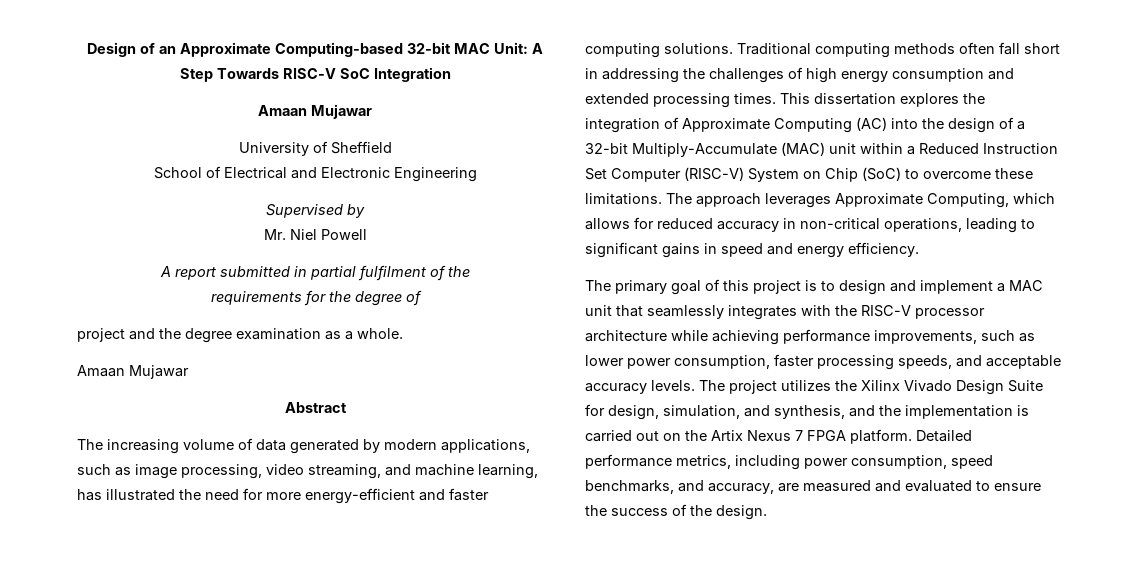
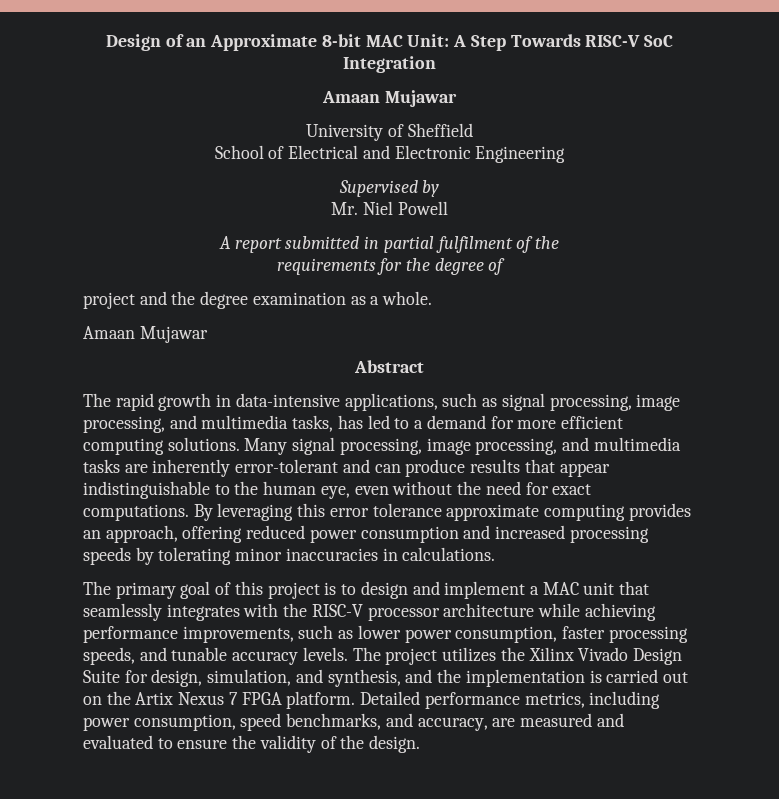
[275,42,451,57] Computing-based 32-bit -> [321,34,361,47] 8-bit
[107,438,530,454] [77,464,538,479] [77,488,489,504] [585,42,1060,58] [585,67,1014,83] [585,93,985,108] [585,117,1025,133] [585,142,1058,157] [585,167,1033,182] [585,193,1055,208] [585,217,1035,233] [585,242,919,258] increasing volume of data generated by modern applications, such as image processing, video streaming, and machine learning, has illustrated the need for more energy-efficient and faster computing solutions. Traditional computing methods often fall short in addressing the challenges of high energy consumption and extended processing times. This dissertation explores the integration of Approximate Computing (AC) into the design of a 32-bit Multiply-Accumulate (MAC) unit within a Reduced Instruction Set Computer (RISC-V) System on Chip (SoC) to overcome these limitations. The approach leverages Approximate Computing, which allows for reduced accuracy in non-critical operations, leading to significant gains in speed and energy efficiency. -> [115,393,681,411] [83,415,623,433] [83,437,681,455] [83,459,610,477] [83,481,592,499] [83,503,691,521] [83,525,649,543] [83,547,496,565] rapid growth in data-intensive applications, such as signal processing, image processing, and multimedia tasks, has led to a demand for more efficient computing solutions. Many signal processing, image processing, and multimedia tasks are inherently error-tolerant and can produce results that appear indistinguishable to the human eye, even without the need for exact computations. By leveraging this error tolerance approximate computing provides an approach, offering reduced power consumption and increased processing speeds by tolerating minor inaccuracies in calculations.
[986,355,1061,369] acceptable -> [171,647,228,661] tunable
[611,508,668,516] success -> [259,735,316,753] validity

